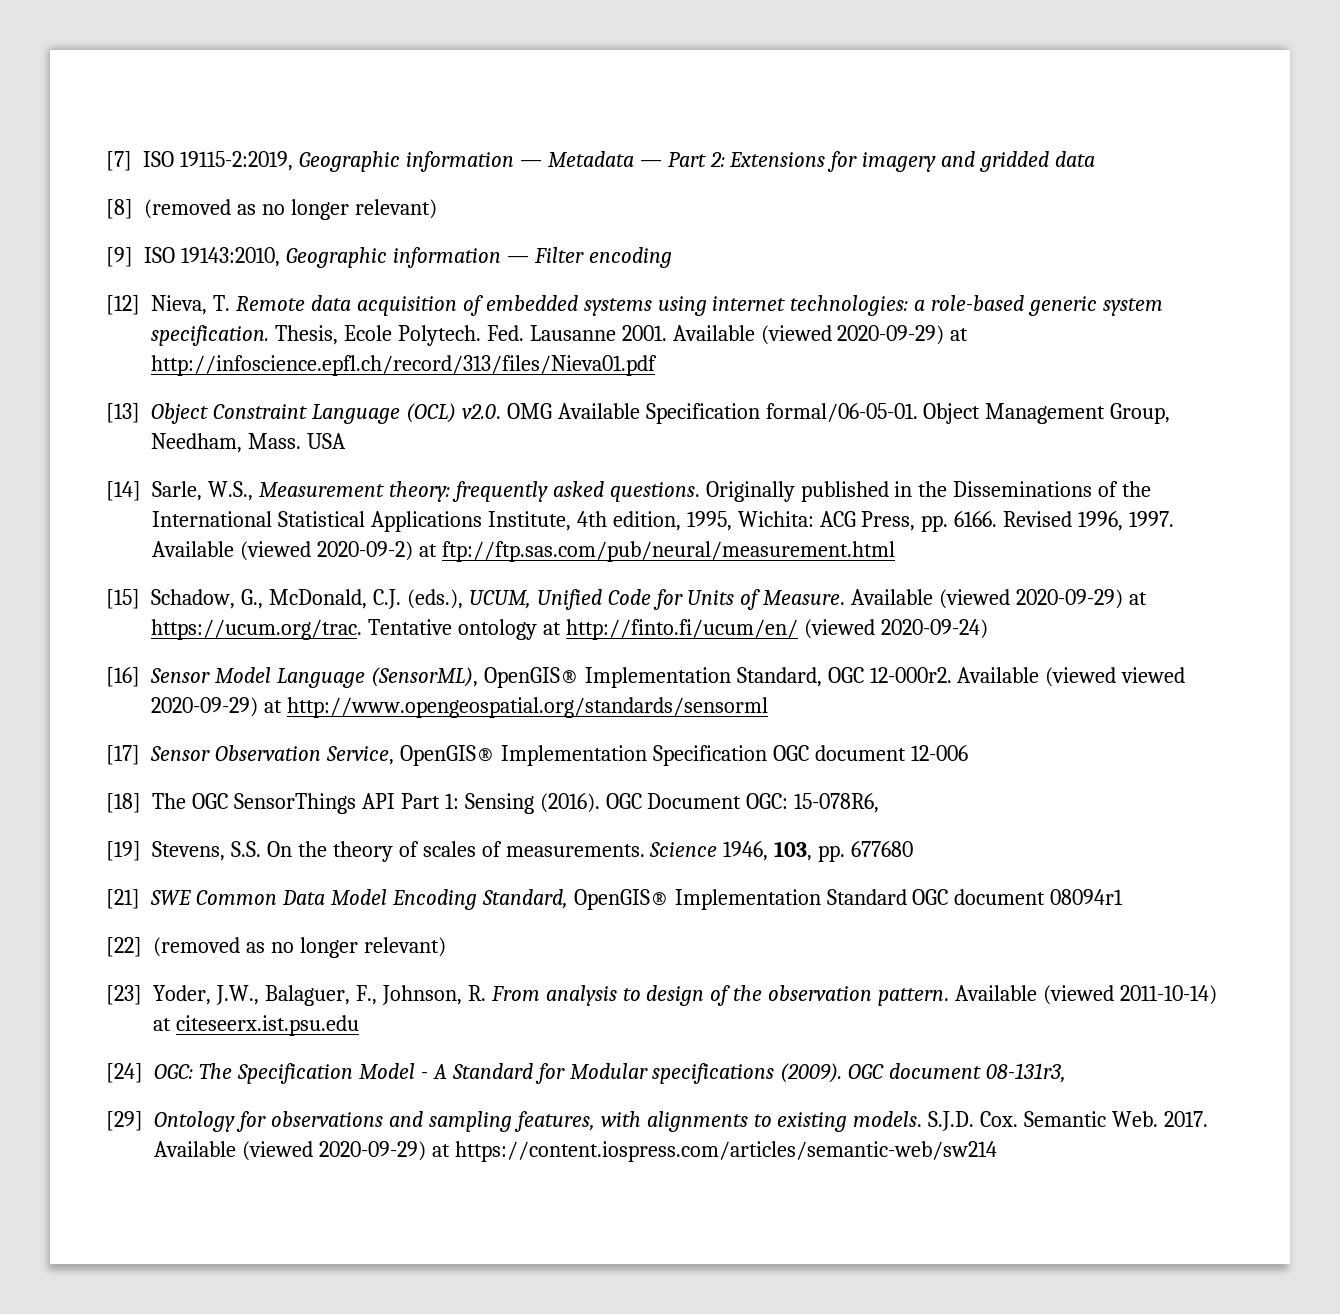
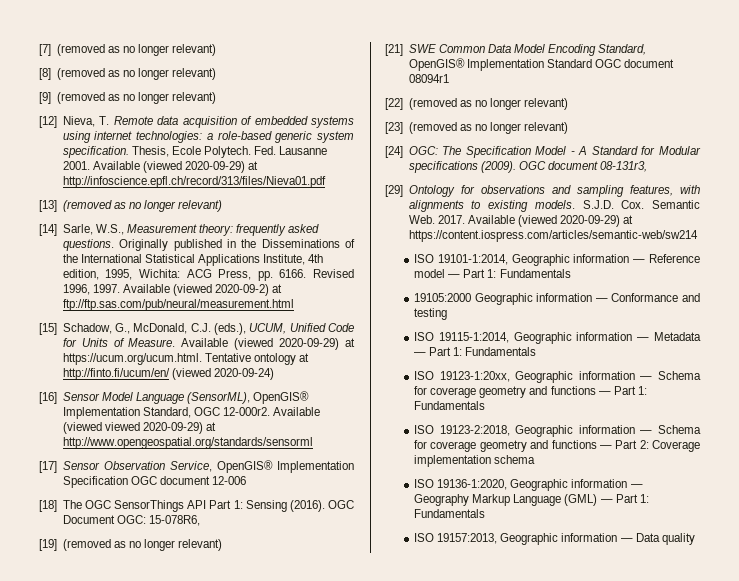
[143,151,1096,172] ISO 19115-2:2019, Geographic information — Metadata — Part 2: Extensions for imagery and gridded data -> [56,44,217,56] (removed as no longer relevant)
[144,247,672,268] ISO 19143:2010, Geographic information — Filter encoding -> [56,92,217,104] (removed as no longer relevant)
[151,403,1171,424] [151,433,346,453] Object Constraint Language (OCL) v2.0. OMG Available Specification formal/06-05-01. Object Management Group, Needham, Mass. USA -> [62,200,223,212] (removed as no longer relevant)
[151,619,362,640] https://ucum.org/trac. -> [62,353,202,365] https://ucum.org/ucum.html.
[152,841,914,862] Stevens, S.S. On the theory of scales of measurements. Science 1946, 103, pp. 677680 -> [62,539,223,551] (removed as no longer relevant)
[153,985,1218,1006] [153,1015,359,1036] Yoder, J.W., Balaguer, F., Johnson, R. From analysis to design of the observation pattern. Available (viewed 2011-10-14) at citeseerx.ist.psu.edu -> [408,122,569,134] (removed as no longer relevant)
(997, 1151) none -> [414,254,700,266] [414,269,571,278] [414,293,700,305] [414,308,448,320] [414,332,701,344] [414,347,537,356] [414,371,701,383] [414,386,647,398] [414,401,486,410] [414,425,701,437] [414,440,700,452] [414,455,536,467] [414,479,643,491] [414,494,649,506] [414,509,486,518] [414,533,695,545] // ISO 19101-1:2014, Geographic information — Reference model — Part 1: Fundamentals // 19105:2000 Geographic information — Conformance and testing // ISO 19115-1:2014, Geographic information — Metadata — Part 1: Fundamentals // ISO 19123-1:20xx, Geographic information — Schema for coverage geometry and functions — Part 1: Fundamentals // ISO 19123-2:2018, Geographic information — Schema for coverage geometry and functions — Part 2: Coverage implementation schema // ISO 19136-1:2020, Geographic information — Geography Markup Language (GML) — Part 1: Fundamentals // ISO 19157:2013, Geographic information — Data quality

